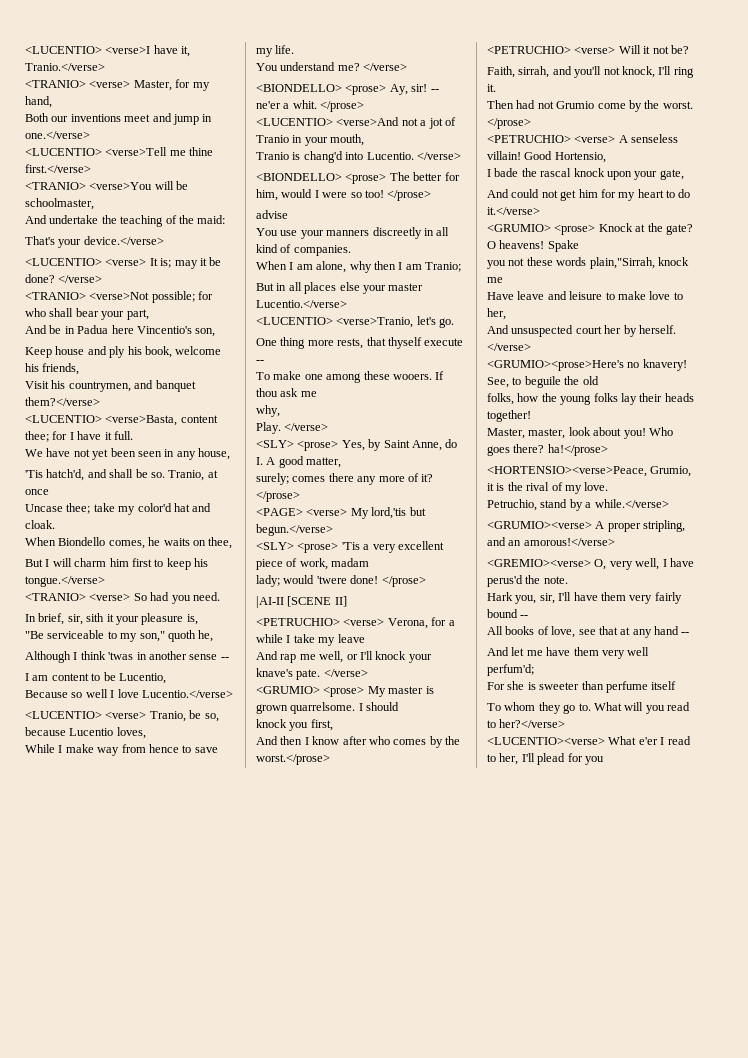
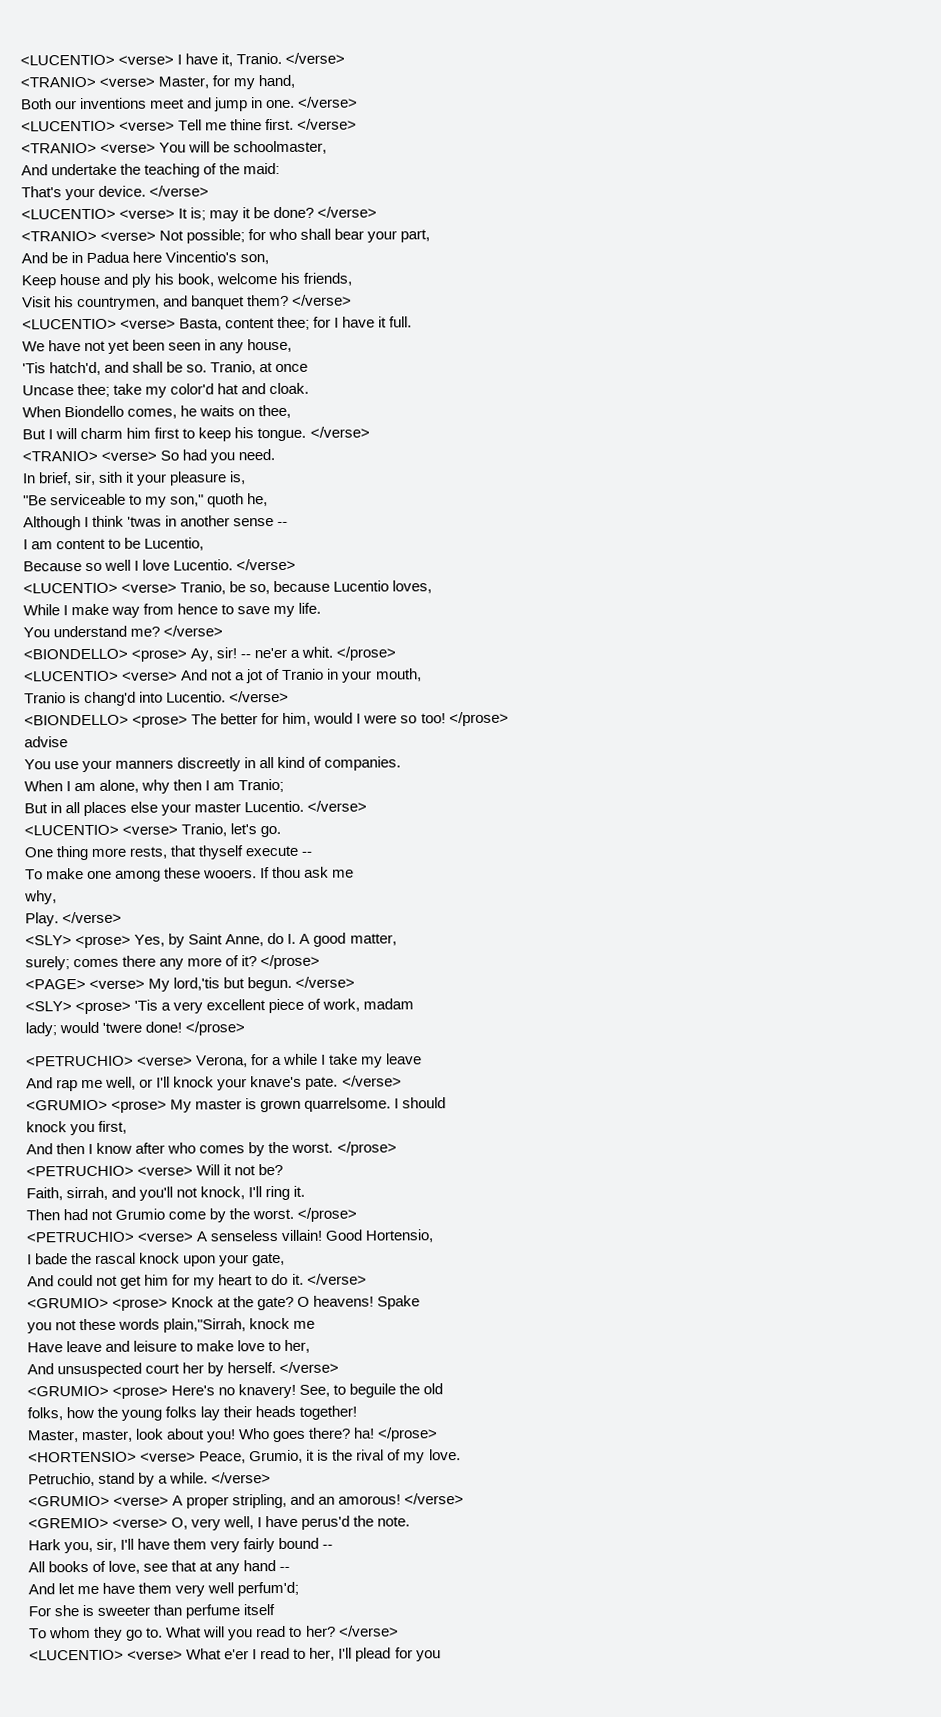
[25,45,191,57] [25,63,105,71] <LUCENTIO> <verse>I have it, Tranio.</verse> -> [20,52,346,67] <LUCENTIO> <verse> I have it, Tranio. </verse>
[25,131,90,139] [25,147,214,156] [25,164,91,173] [25,182,153,190] one.</verse> // <LUCENTIO> <verse>Tell me thine first.</verse> // <TRANIO> <verse>You -> [266,96,359,109] [21,118,358,132] [21,142,187,154] one. </verse> // <LUCENTIO> <verse> Tell me thine first. </verse> // <TRANIO> <verse> You
[83,236,164,245] device.</verse> -> [98,185,210,197] device. </verse>
[89,292,150,300] <verse>Not -> [100,230,185,241] <verse> Not
[25,397,100,406] [25,415,178,426] them?</verse> // <LUCENTIO> <verse>Basta, -> [247,294,353,307] [22,318,223,331] them? </verse> // <LUCENTIO> <verse> Basta,
[25,576,105,587] tongue.</verse> -> [257,426,370,442] tongue. </verse>
[141,690,233,698] Lucentio.</verse> -> [173,558,297,571] Lucentio. </verse>
[336,117,400,126] <verse>And -> [122,669,209,681] <verse> And
[256,300,347,308] [256,317,414,328] Lucentio.</verse> // <LUCENTIO> <verse>Tranio, -> [244,800,368,813] [24,823,228,837] Lucentio. </verse> // <LUCENTIO> <verse> Tranio,
[256,524,333,536] begun.</verse> -> [247,976,356,992] begun. </verse>
[256,596,347,608] // |AI-II [SCENE II] -> (246, 1028) none
[256,754,330,765] worst.</prose> -> [291,1141,397,1156] worst. </prose>
[487,207,540,215] it.</verse> -> [291,1273,367,1285] it. </verse>
[487,360,624,371] <GRUMIO><prose>Here's -> [27,1385,216,1399] <GRUMIO> <prose> Here's
[547,444,608,456] [487,466,647,477] ha!</prose> // <HORTENSIO><verse>Peace, -> [353,1427,439,1442] [28,1451,247,1464] ha! </prose> // <HORTENSIO> <verse> Peace,
[594,499,669,508] [487,521,592,529] while.</verse> // <GRUMIO><verse> -> [169,1472,272,1484] [28,1495,170,1507] while. </verse> // <GRUMIO> <verse>
[523,538,615,546] [487,559,591,567] amorous!</verse> // <GREMIO><verse> -> [338,1493,465,1505] [28,1517,169,1529] amorous! </verse> // <GREMIO> <verse>
[499,719,566,728] [487,737,605,745] her?</verse> // <LUCENTIO><verse> -> [305,1625,399,1637] [29,1649,184,1661] her? </verse> // <LUCENTIO> <verse>

